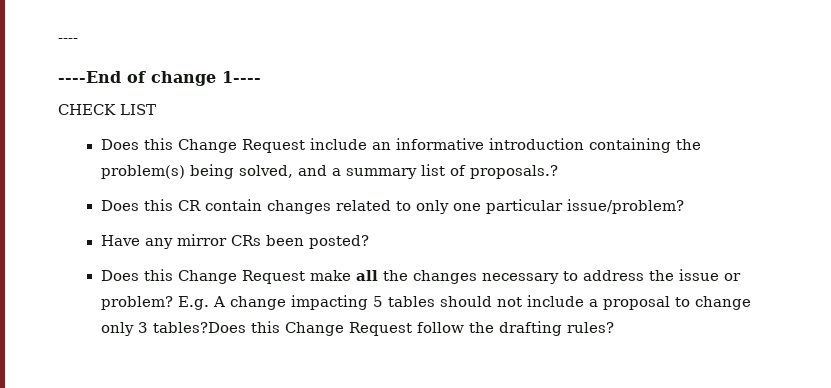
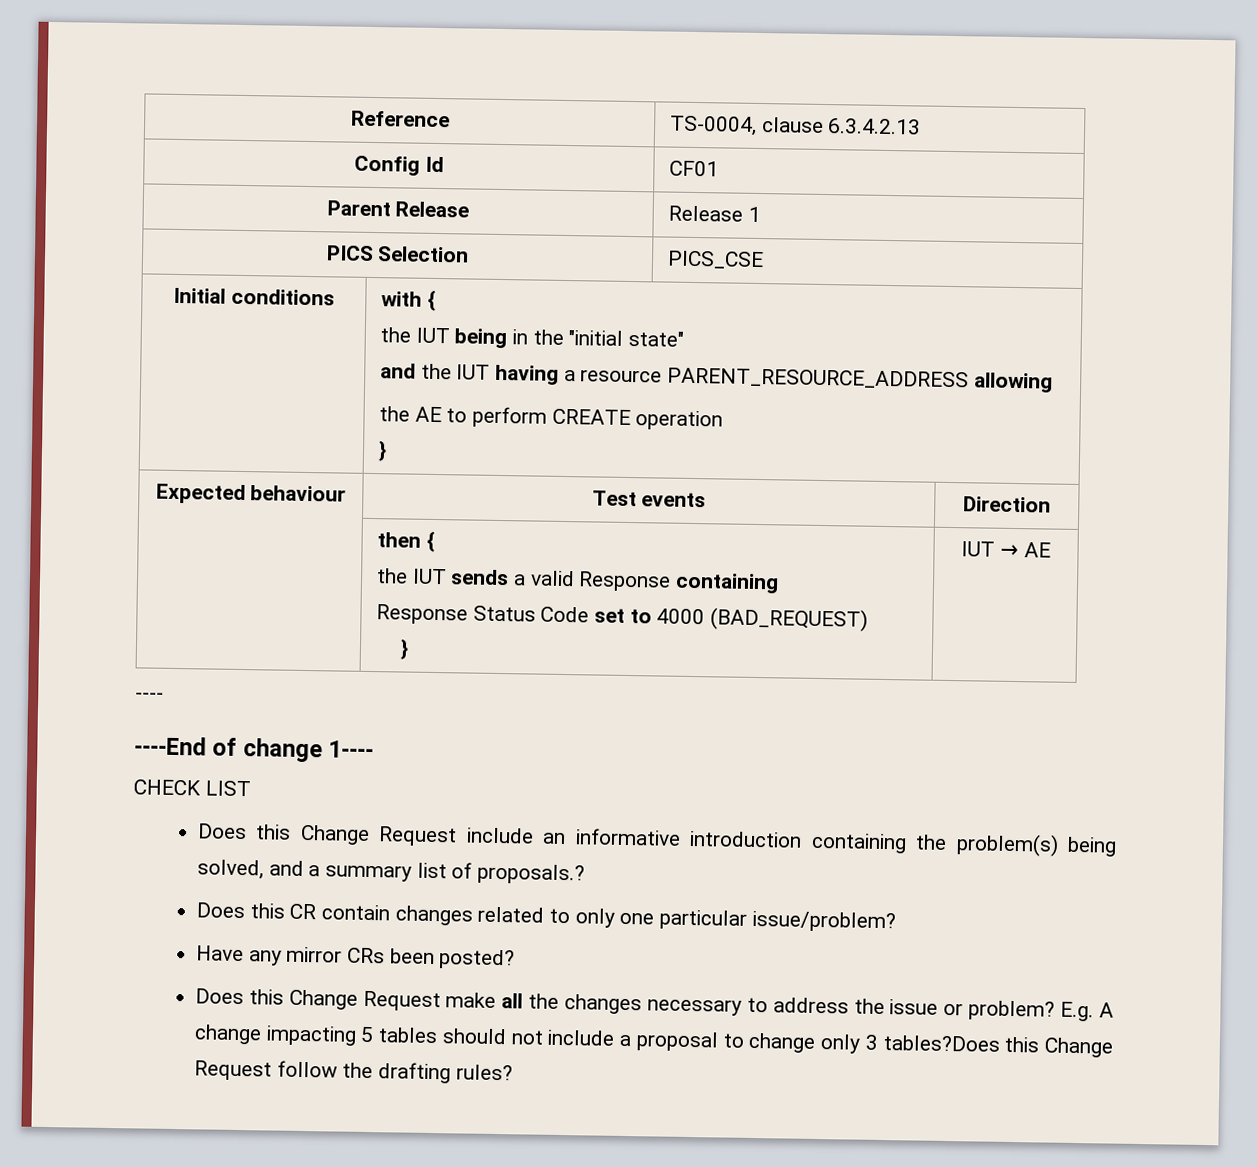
(58, 40) none -> [350,110,450,128] [669,115,922,136] [354,155,444,176] [669,160,720,177] [326,200,470,218] [668,205,761,223] [325,245,470,263] [667,250,765,270] [173,287,335,306] [381,289,436,311] [380,327,685,349] [380,363,1053,393] [379,406,724,431] [378,440,388,462] [155,483,347,505] [591,490,707,508] [963,496,1051,513] [377,530,435,552] [376,568,780,594] [376,604,869,632] [400,638,410,660] [961,541,1051,558] Reference | TS-0004, clause 6.3.4.2.13 // Config Id | CF01 // Parent Release | Release 1 // PICS Selection | PICS_CSE // Initial conditions | with { // the IUT being in the "initial state" // and the IUT having a resource PARENT_RESOURCE_ADDRESS allowing // the AE to perform CREATE operation // } // Expected behaviour | Test events | Direction // | then { // the IUT sends a valid Response containing // Response Status Code set to 4000 (BAD_REQUEST) // } | IUT → AE //

